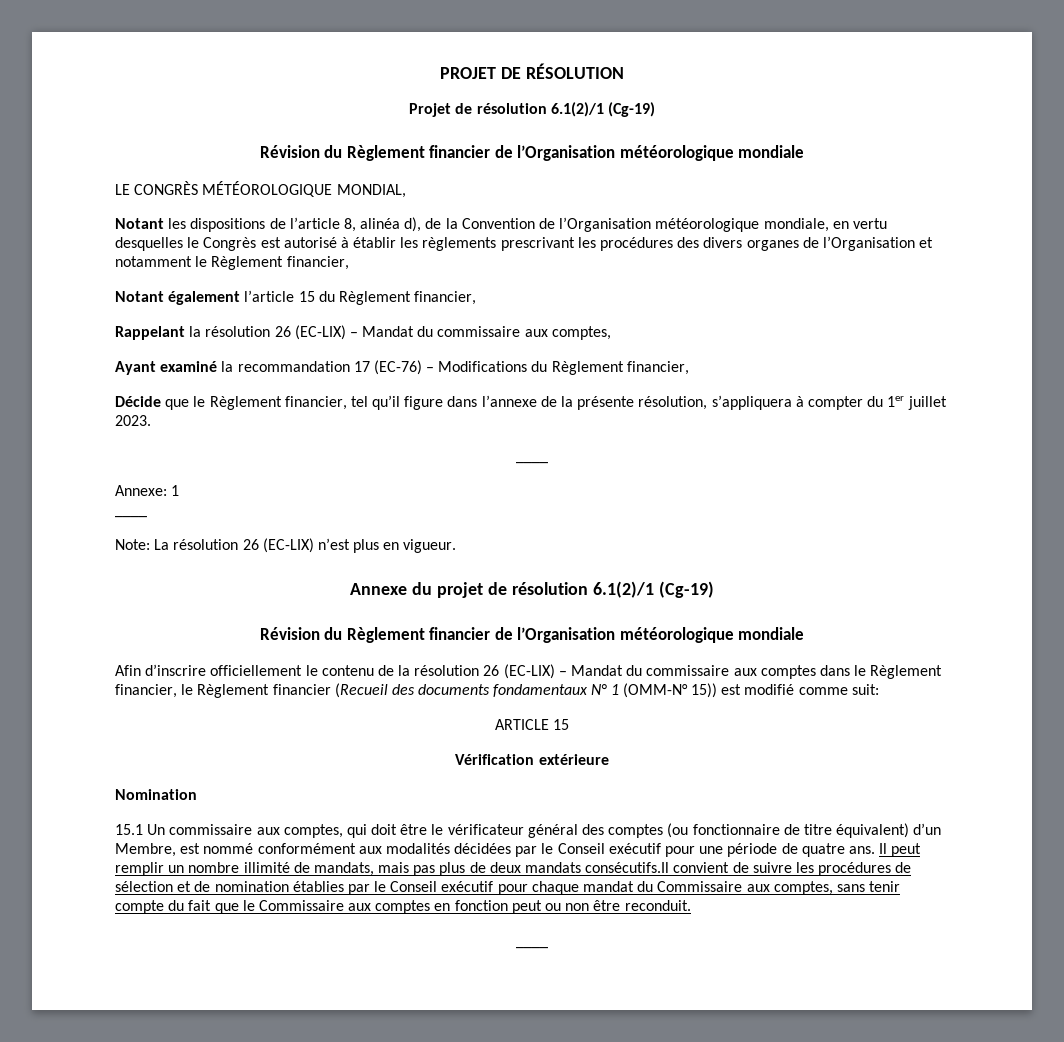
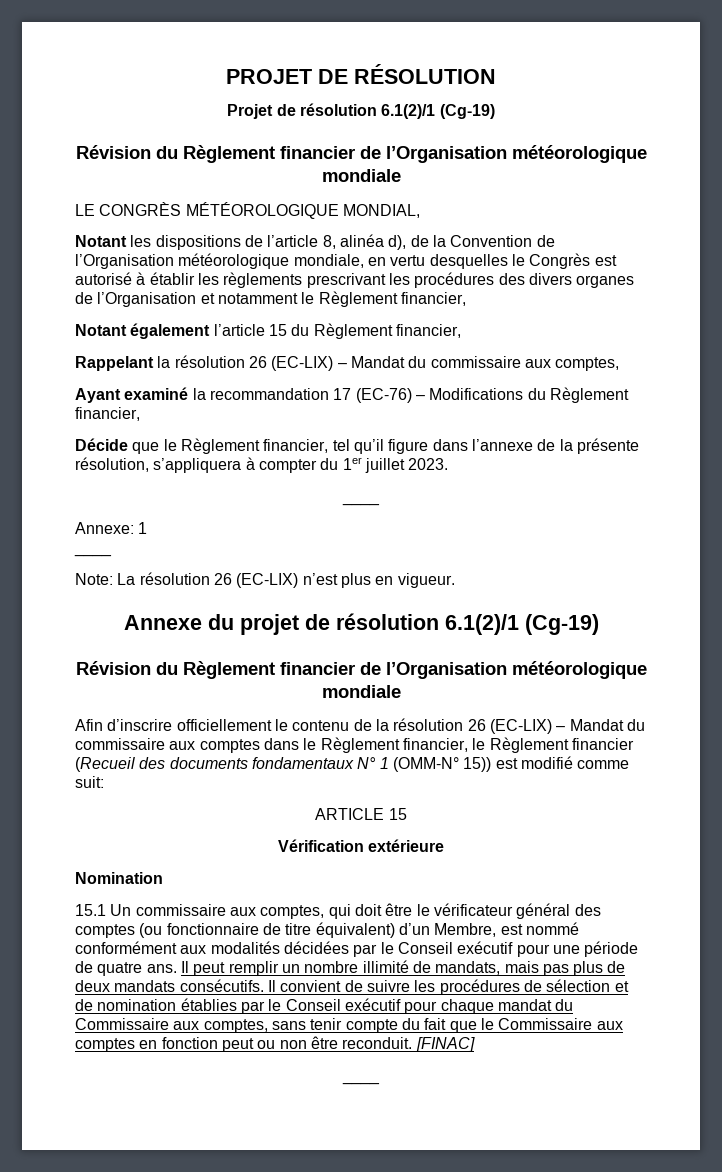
[585,862,670,873] consécutifs.Il -> [179,979,276,992] consécutifs. Il
(691, 905) none -> [415,1037,475,1052] [FINAC]

